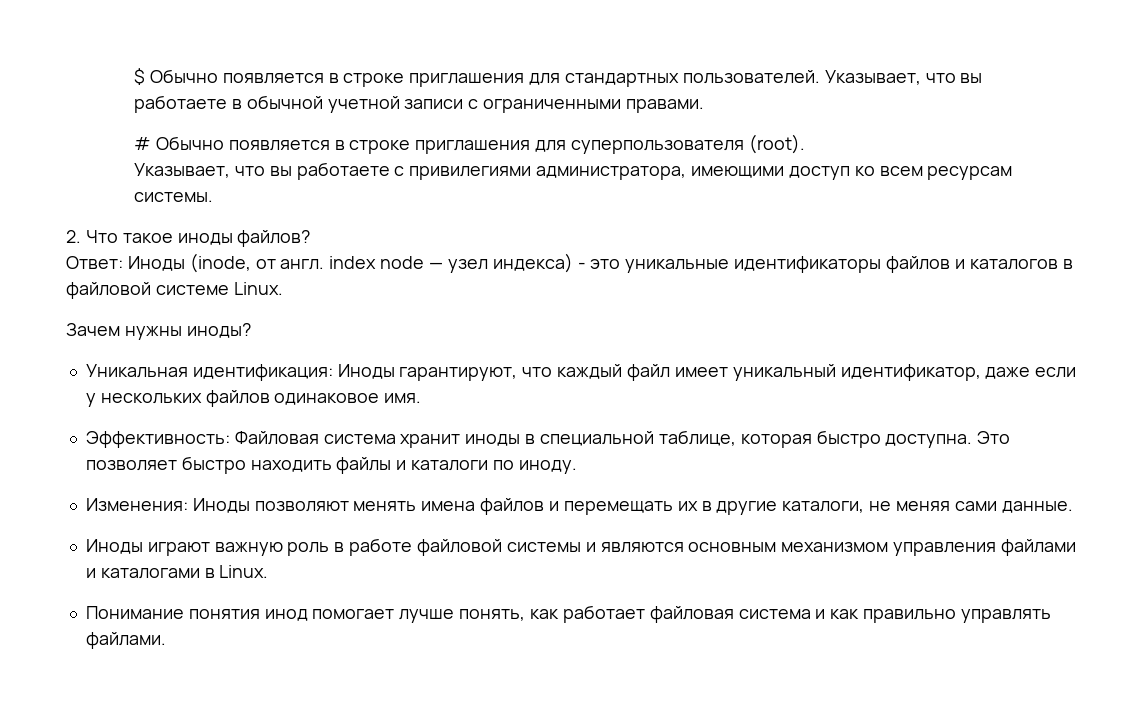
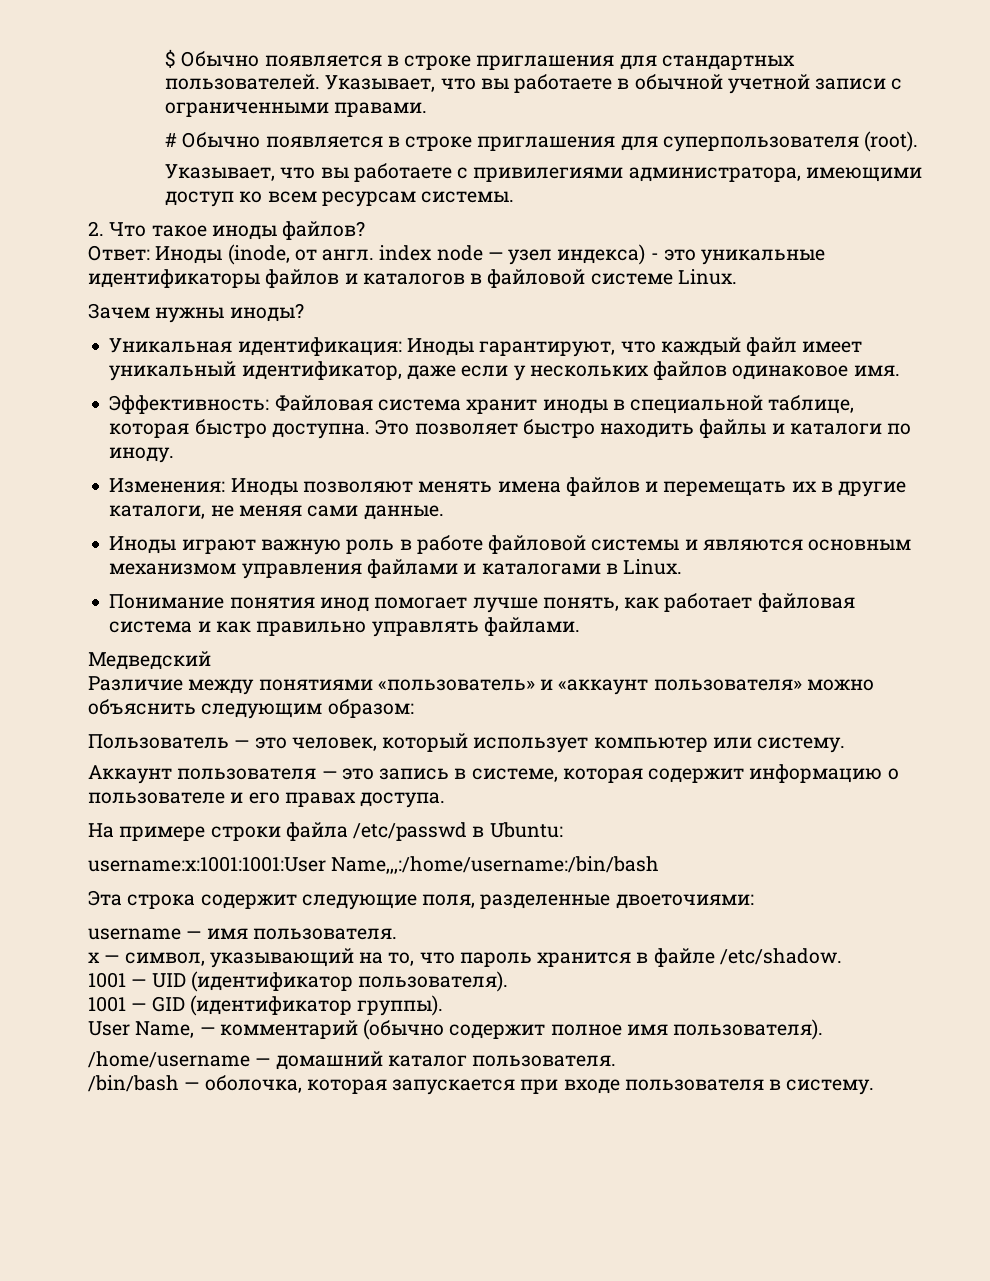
(166, 640) none -> [88,651,211,670] [88,676,874,695] [88,699,414,719] [88,733,846,753] [88,764,899,784] [88,792,446,808] [88,822,563,841] [88,856,660,874] [88,890,754,910] [88,928,397,940] [88,948,842,968] [88,971,509,992] [88,995,444,1016] [88,1019,824,1040] [88,1051,617,1070] [88,1075,875,1095] // Медведский // Различие между понятиями «пользователь» и «аккаунт пользователя» можно объяснить следующим образом: // Пользователь — это человек, который использует компьютер или систему. // Аккаунт пользователя — это запись в системе, которая содержит информацию о пользователе и его правах доступа. // На примере строки файла /etc/passwd в Ubuntu: // username:x:1001:1001:User Name,,,:/home/username:/bin/bash // Эта строка содержит следующие поля, разделенные двоеточиями: // username — имя пользователя. // x — символ, указывающий на то, что пароль хранится в файле /etc/shadow. // 1001 — UID (идентификатор пользователя). // 1001 — GID (идентификатор группы). // User Name, — комментарий (обычно содержит полное имя пользователя). // /home/username — домашний каталог пользователя. // /bin/bash — оболочка, которая запускается при входе пользователя в систему.

